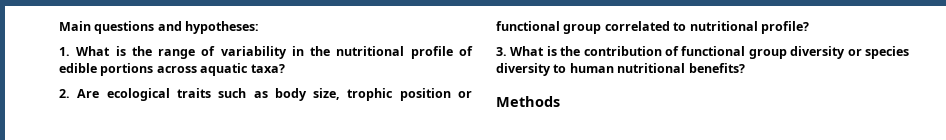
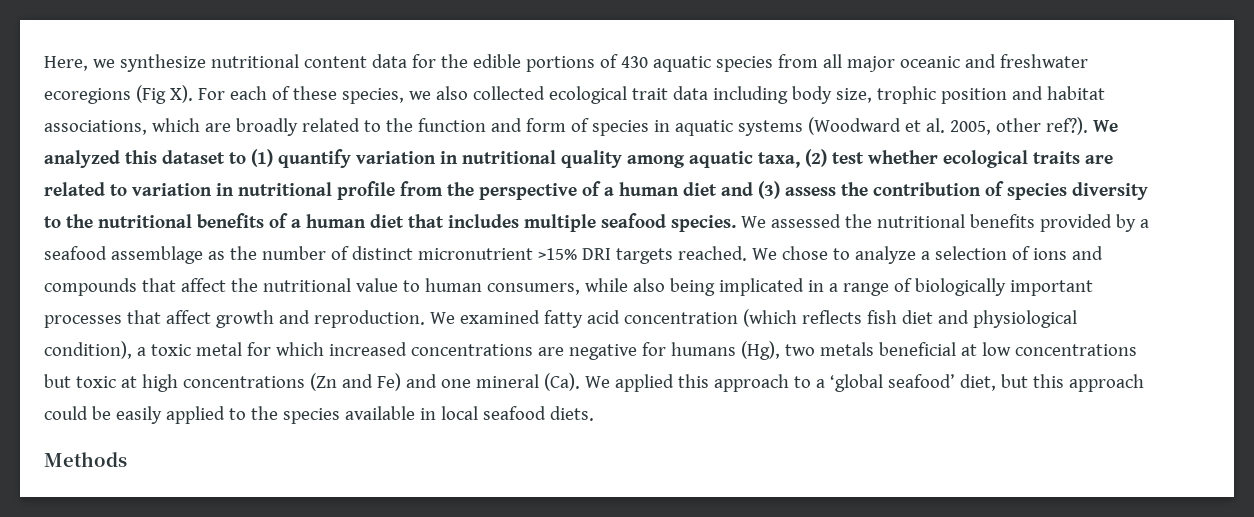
[59,21,260,34] [59,46,473,59] [59,63,285,76] [59,88,473,101] [496,21,809,34] [496,46,909,59] [496,63,745,76] Main questions and hypotheses: // 1. What is the range of variability in the nutritional profile of edible portions across aquatic taxa? // 2. Are ecological traits such as body size, trophic position or functional group correlated to nutritional profile? // 3. What is the contribution of functional group diversity or species diversity to human nutritional benefits? -> [44,54,1088,72] [44,85,1105,104] [44,117,1118,136] [44,149,1113,168] [44,181,1148,200] [44,213,1149,232] [44,246,1103,264] [44,278,1093,296] [44,309,1077,328] [44,341,1137,360] [44,373,1144,392] [44,406,594,424] Here, we synthesize nutritional content data for the edible portions of 430 aquatic species from all major oceanic and freshwater ecoregions (Fig X). For each of these species, we also collected ecological trait data including body size, trophic position and habitat associations, which are broadly related to the function and form of species in aquatic systems (Woodward et al. 2005, other ref?). We analyzed this dataset to (1) quantify variation in nutritional quality among aquatic taxa, (2) test whether ecological traits are related to variation in nutritional profile from the perspective of a human diet and (3) assess the contribution of species diversity to the nutritional benefits of a human diet that includes multiple seafood species. We assessed the nutritional benefits provided by a seafood assemblage as the number of distinct micronutrient >15% DRI targets reached. We chose to analyze a selection of ions and compounds that affect the nutritional value to human consumers, while also being implicated in a range of biologically important processes that affect growth and reproduction. We examined fatty acid concentration (which reflects fish diet and physiological condition), a toxic metal for which increased concentrations are negative for humans (Hg), two metals beneficial at low concentrations but toxic at high concentrations (Zn and Fe) and one mineral (Ca). We applied this approach to a ‘global seafood’ diet, but this approach could be easily applied to the species available in local seafood diets.

